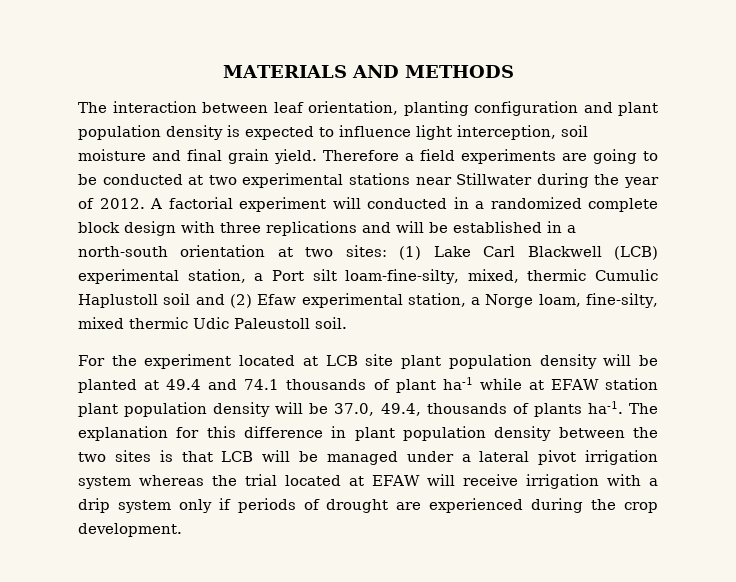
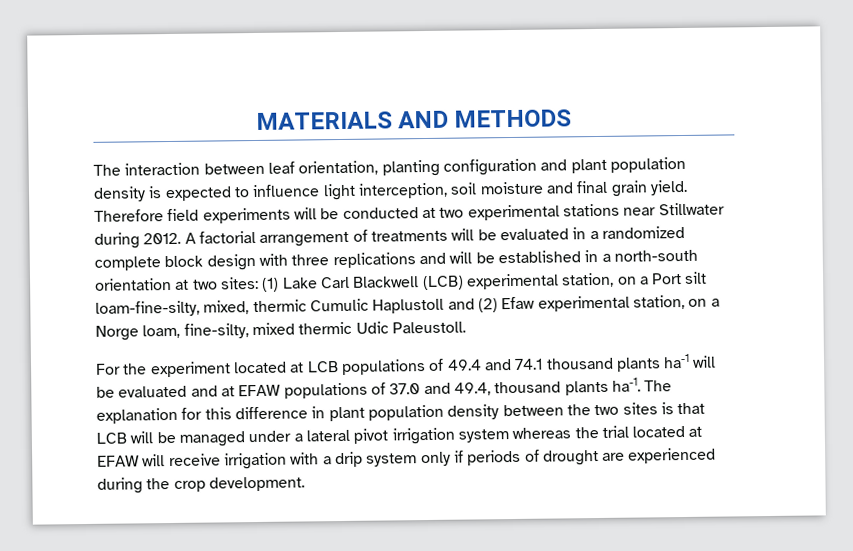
[405,153,414,161] a -> (164, 215) none
[562,149,658,164] are going to -> [293,207,317,220] will
[594,174,660,188] [78,197,447,212] the year of 2012. A factorial experiment will conducted -> [143,228,569,247] 2012. A factorial arrangement of treatments will be evaluated
(246, 276) none -> [617,276,637,285] on
[163,293,191,305] soil -> (445, 306) none
(466, 300) none -> [688,298,708,307] on
[234,317,347,329] Paleustoll soil. -> [391,321,466,334] Paleustoll.
[365,354,659,369] [78,377,659,393] [78,402,529,417] site plant population density will be planted at 49.4 and 74.1 thousands of plant ha-1 while at EFAW station plant population density will be 37.0, 49.4, thousands of -> [340,353,717,376] [96,381,562,399] populations of 49.4 and 74.1 thousand plants ha-1 will be evaluated and at EFAW populations of 37.0 and 49.4, thousand

